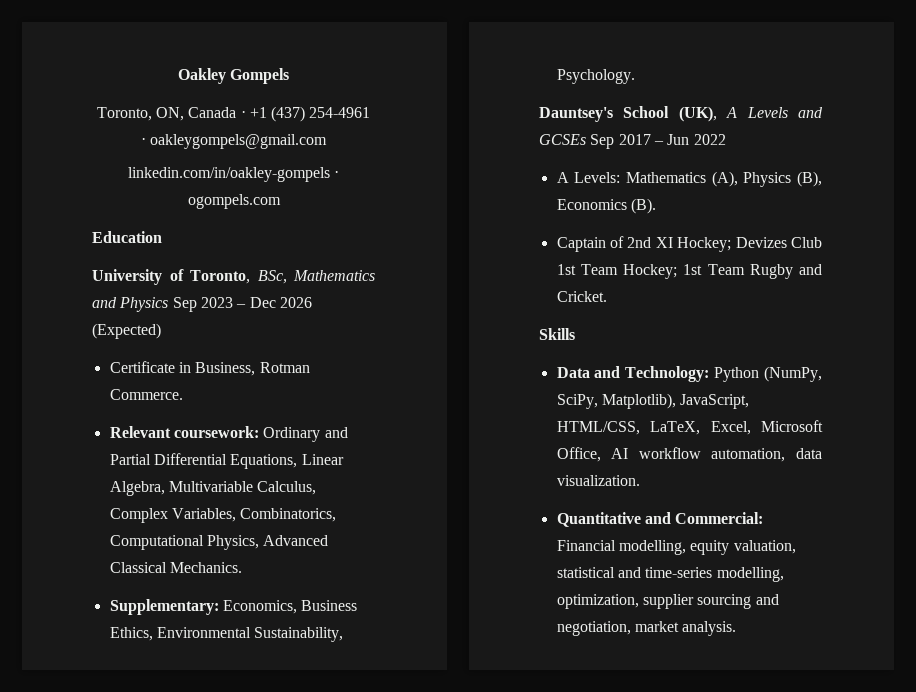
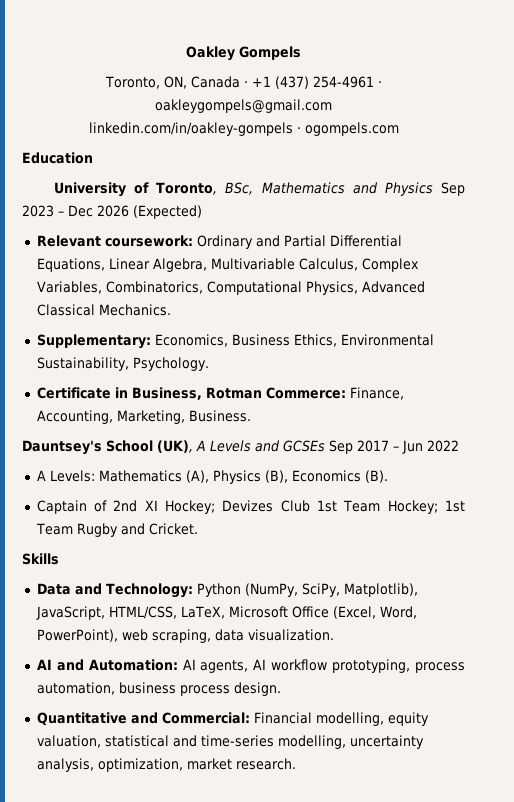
[109,361,310,376] [109,389,183,400] // Certificate in Business, Rotman Commerce. -> (202, 212) none
(635, 76) none -> [36,387,404,400] [36,410,251,424] // Certificate in Business, Rotman Commerce: Finance, Accounting, Marketing, Business.
[710,420,823,435] [556,447,822,462] [556,475,640,486] Excel, Microsoft Office, AI workflow automation, data visualization. -> [228,606,417,619] [36,629,334,643] [36,659,466,673] [36,682,281,696] Microsoft Office (Excel, Word, PowerPoint), web scraping, data visualization. // AI and Automation: AI agents, AI workflow prototyping, process automation, business process design.
[556,594,779,609] [556,621,737,636] optimization, supplier sourcing and negotiation, market analysis. -> [349,735,424,749] [36,758,296,772] uncertainty analysis, optimization, market research.

